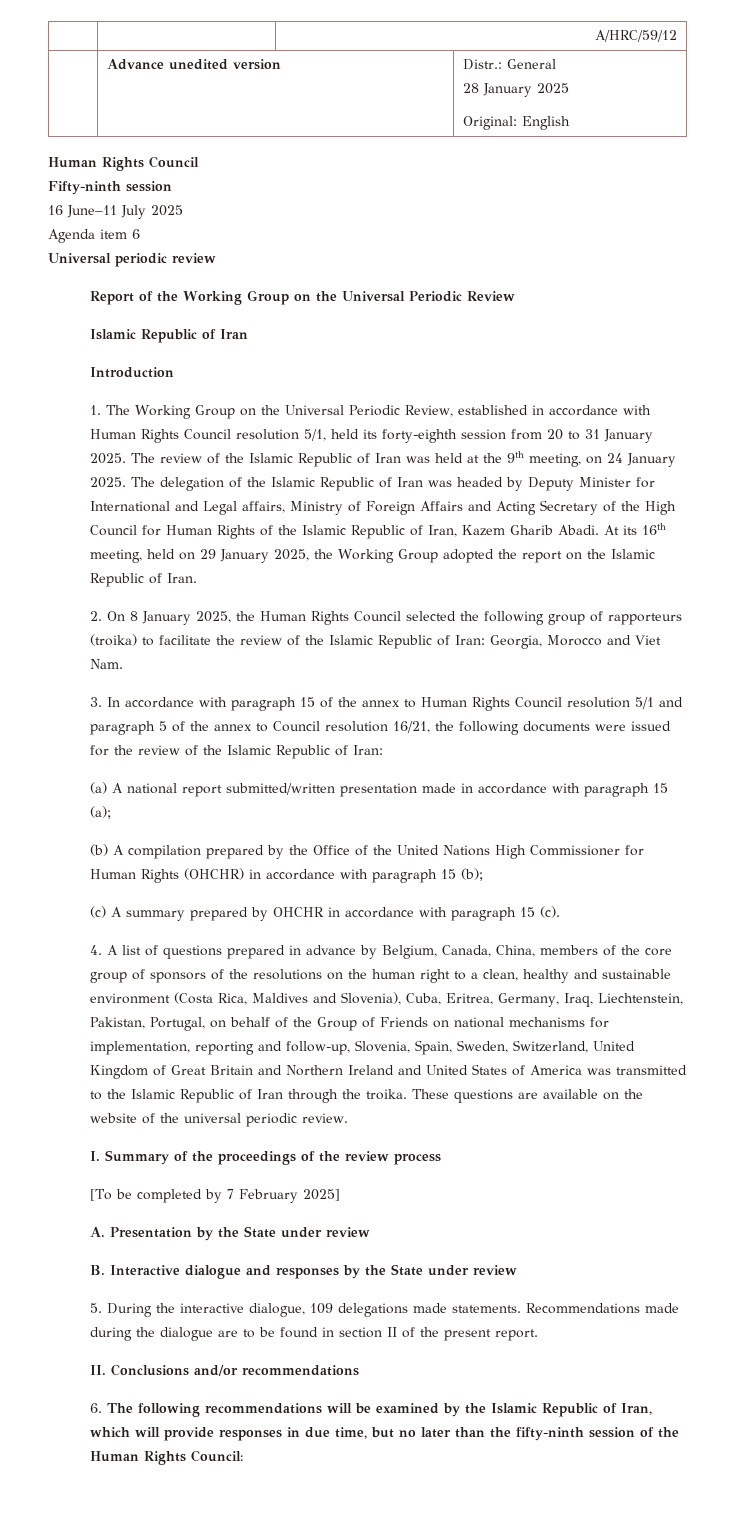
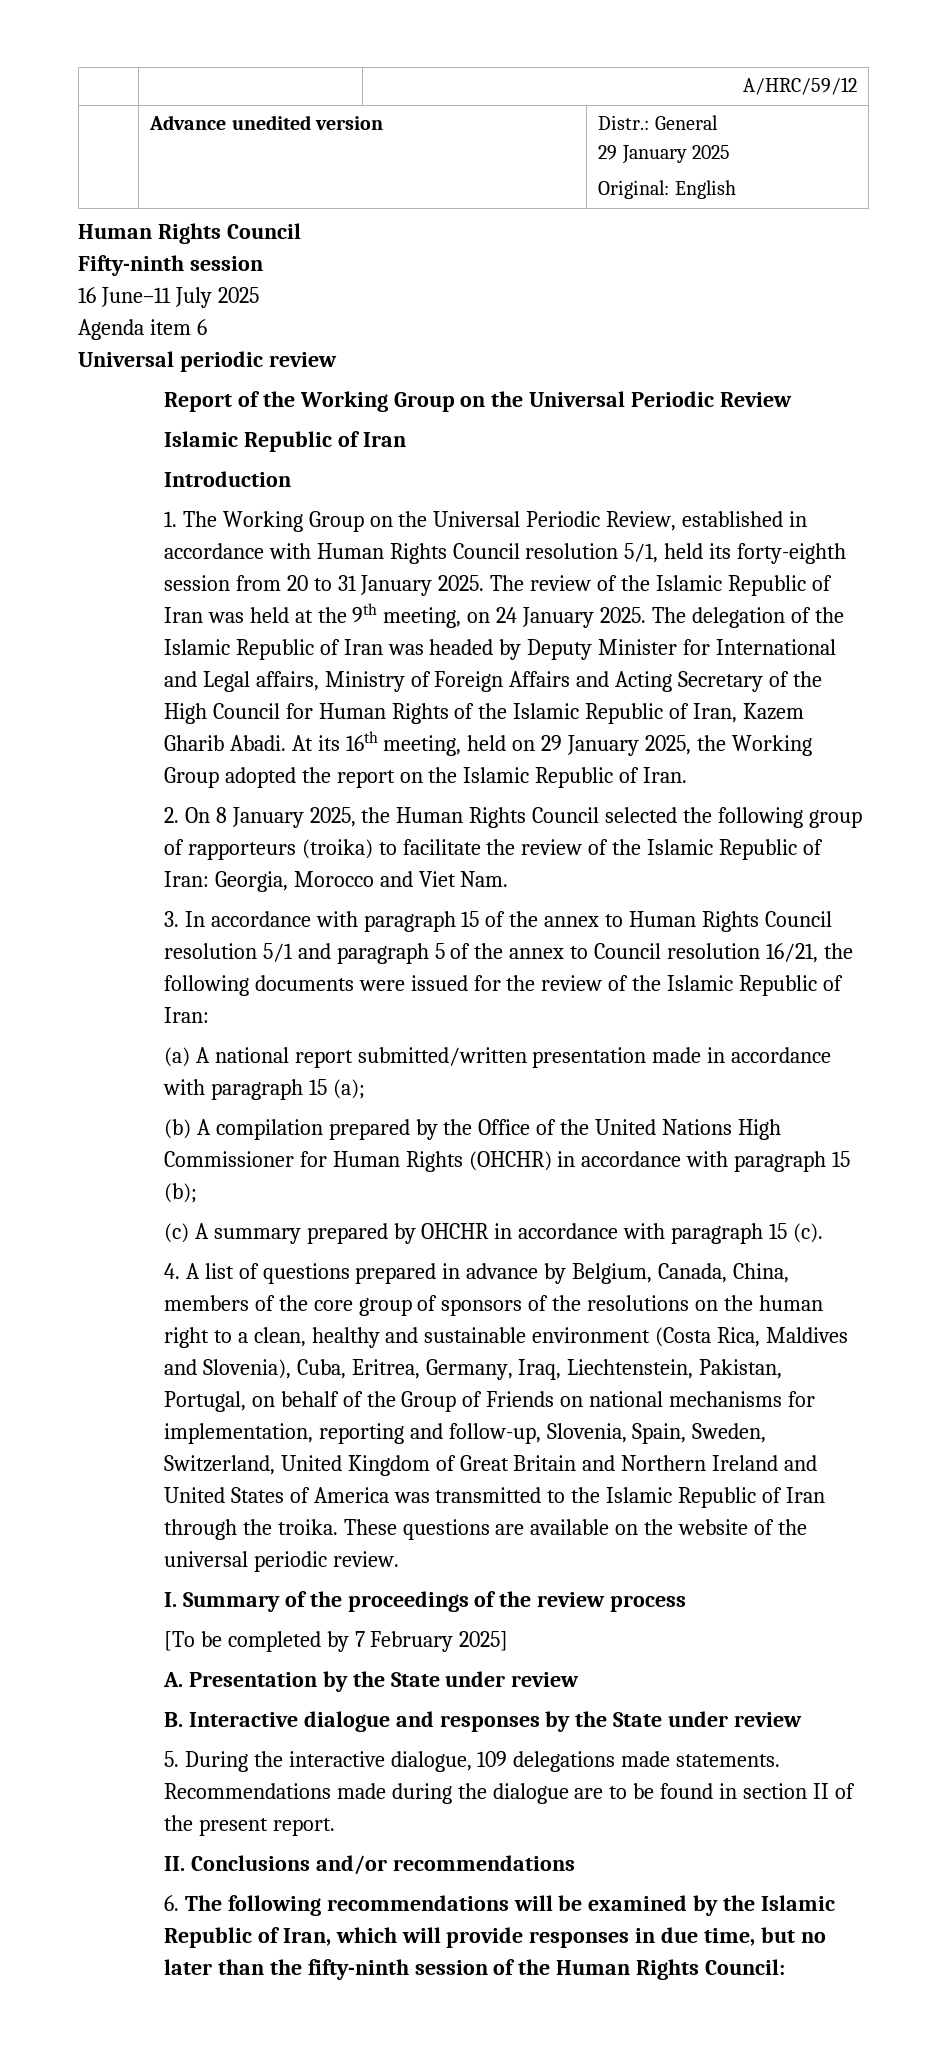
[462,83,479,93] 28 -> [598,145,618,160] 29

